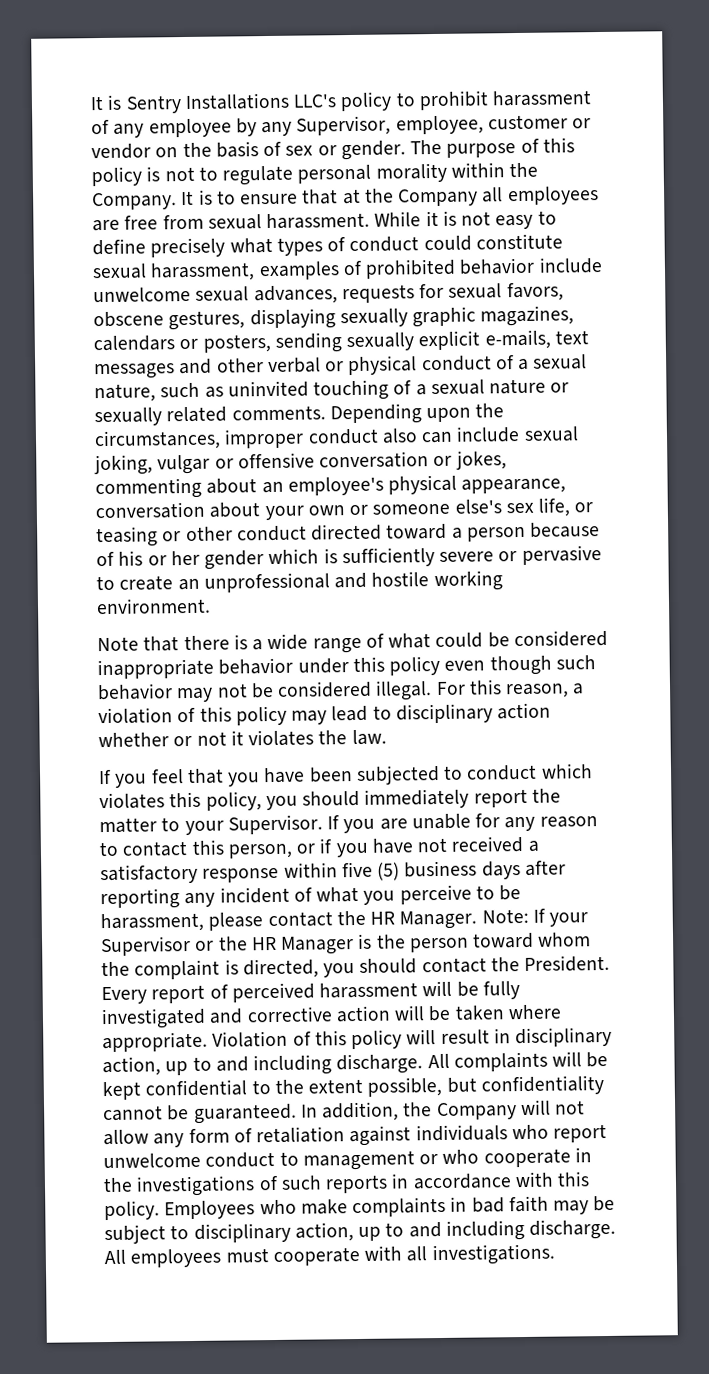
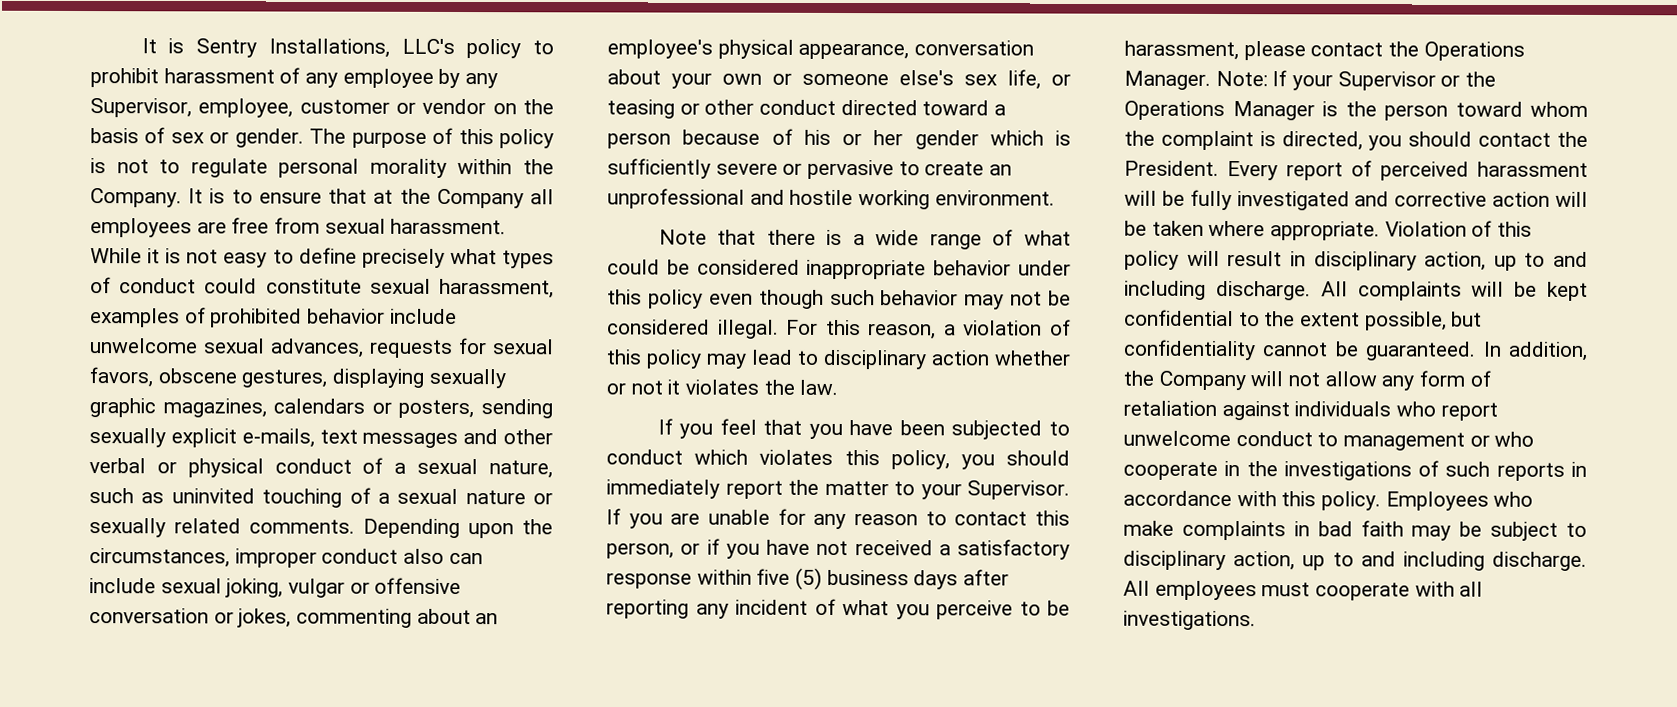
[184,92,290,110] Installations -> [268,38,390,58] Installations,
[370,911,396,925] HR -> [1423,41,1525,61] Operations
[251,936,277,951] HR -> [1124,100,1225,121] Operations

